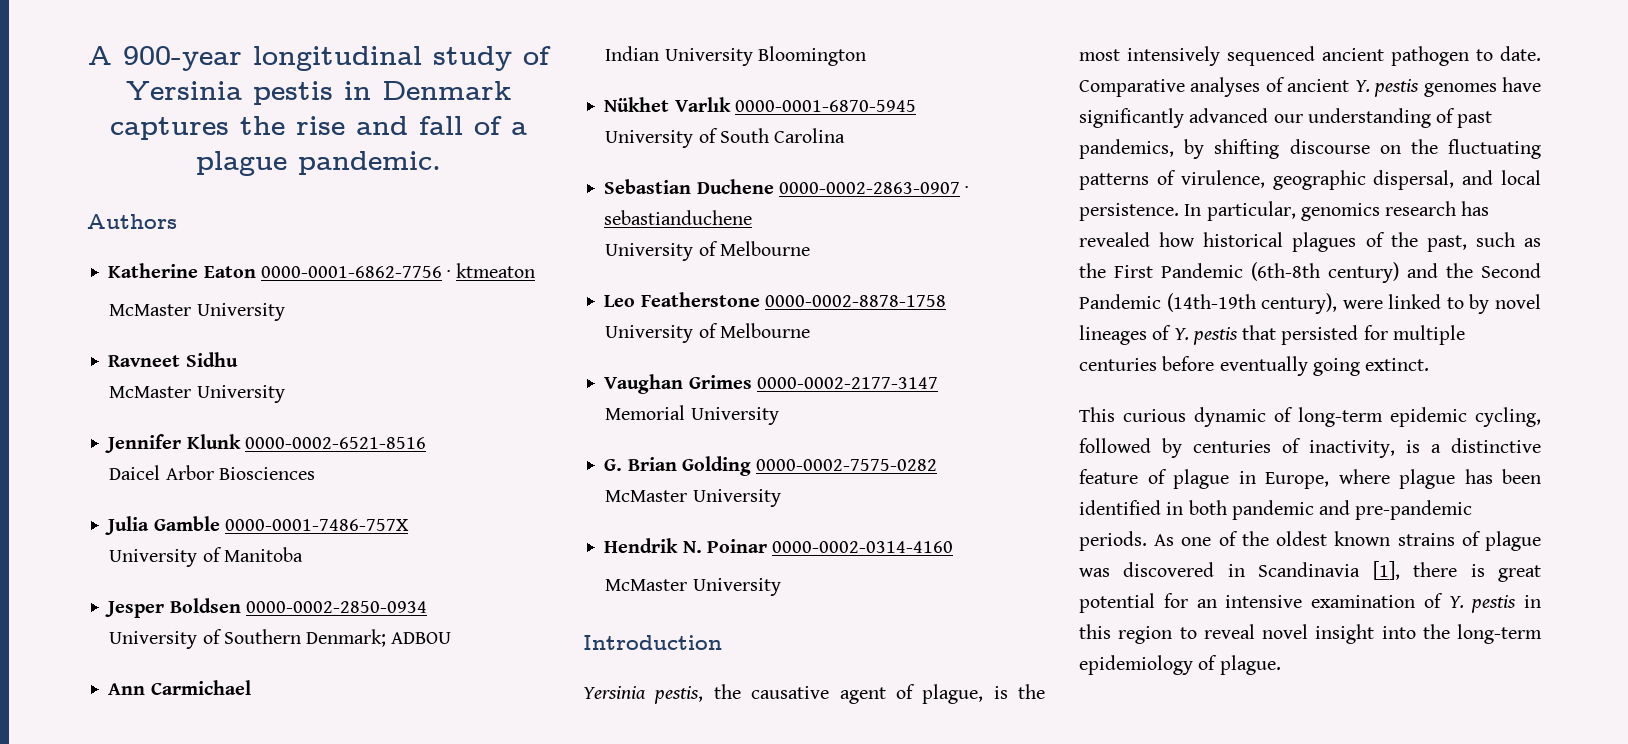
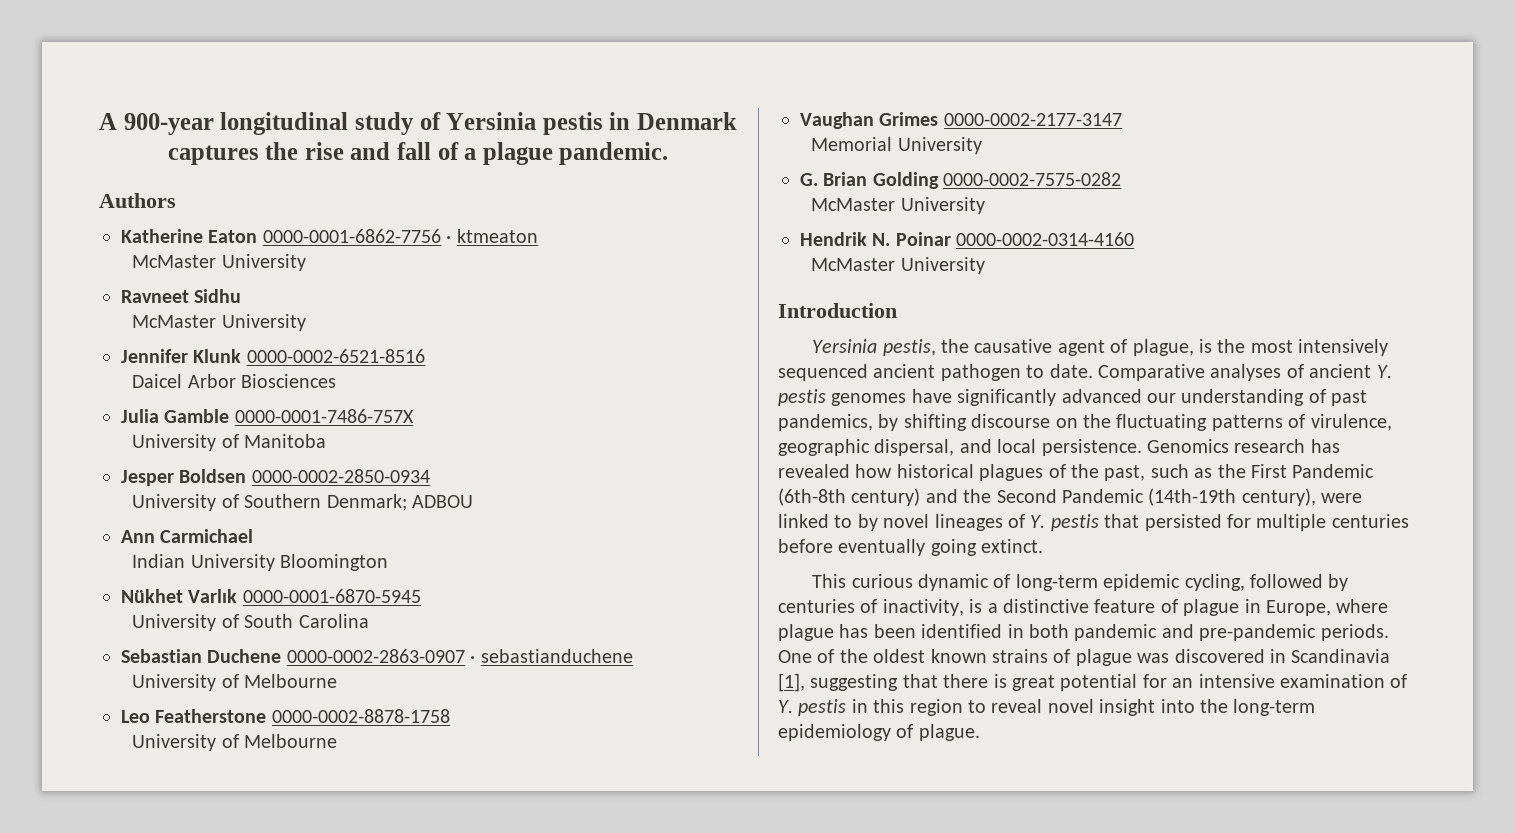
[1184,201,1380,221] In particular, genomics -> [1147,439,1229,453] Genomics
[1154,534,1212,546] As one -> [778,650,812,663] One
(1400, 570) none -> [810,674,938,691] suggesting that

